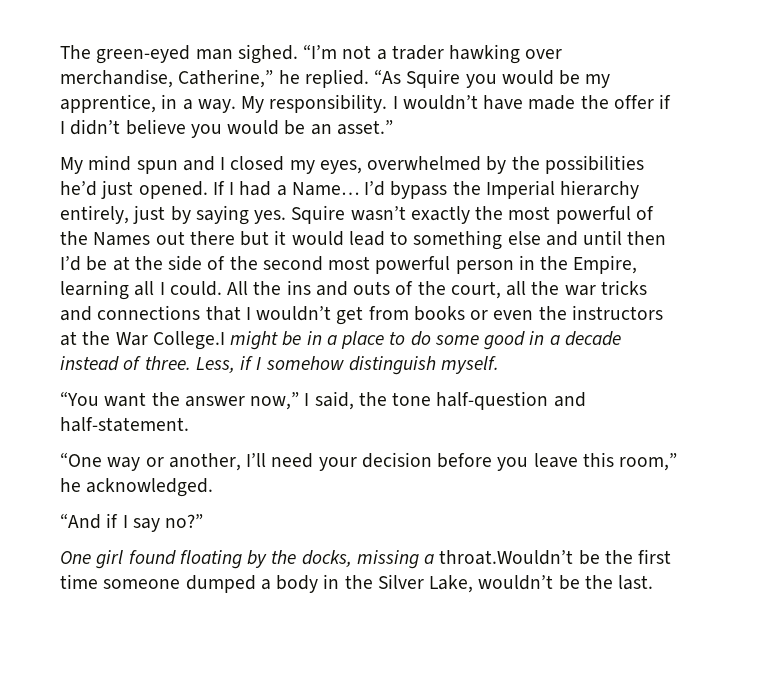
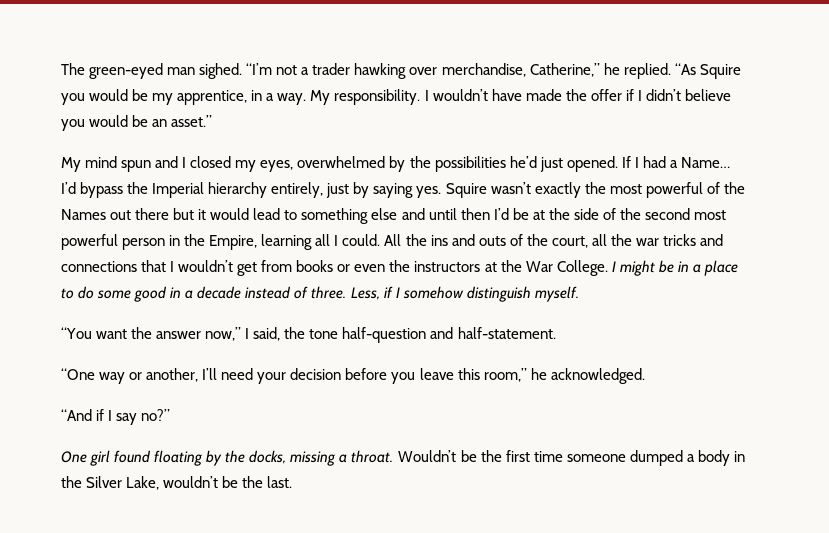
[152,331,225,350] College.I -> [556,260,616,276] College. I
[439,550,574,565] throat.Wouldn’t -> [351,450,457,463] throat. Wouldn’t

